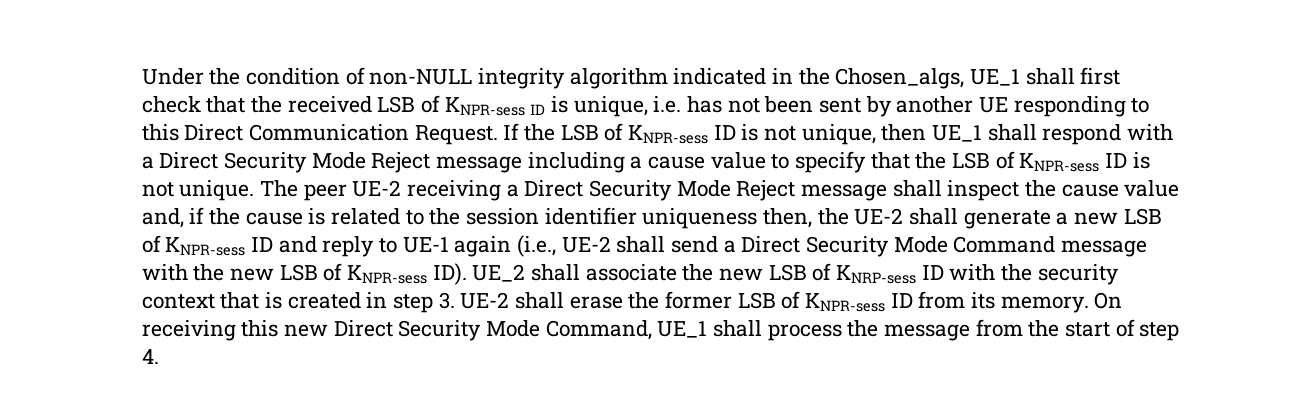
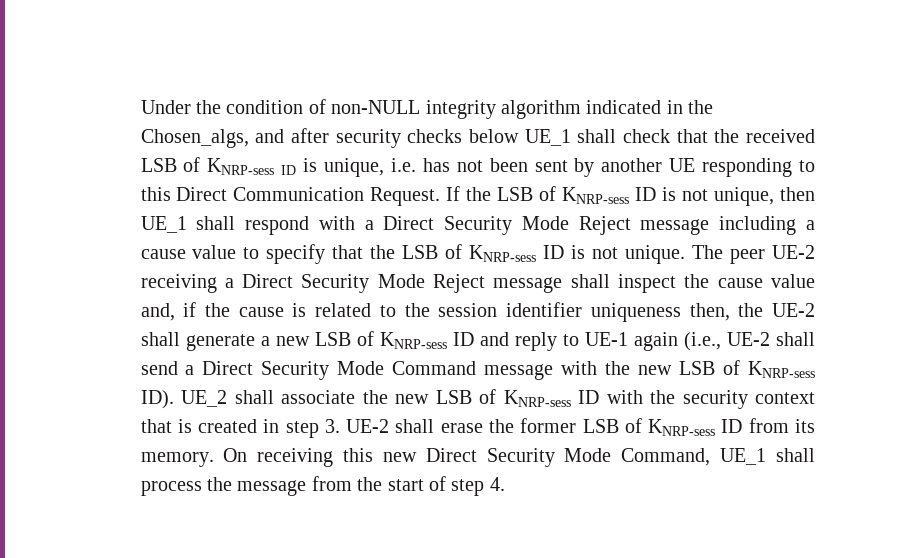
[970,67,1121,86] UE_1 shall first -> [255,128,617,148] and after security checks below UE_1 shall
[444,97,525,116] KNPR-sess -> [207,158,275,175] KNRP-sess
[628,125,709,144] KNPR-sess -> [562,187,630,204] KNRP-sess
[1019,153,1100,172] KNPR-sess -> [469,245,537,262] KNRP-sess
[165,237,246,256] KNPR-sess -> [379,332,447,349] KNRP-sess
[347,265,428,284] KNPR-sess -> [748,361,816,378] KNRP-sess
[805,293,886,312] KNPR-sess -> [648,419,716,436] KNRP-sess

